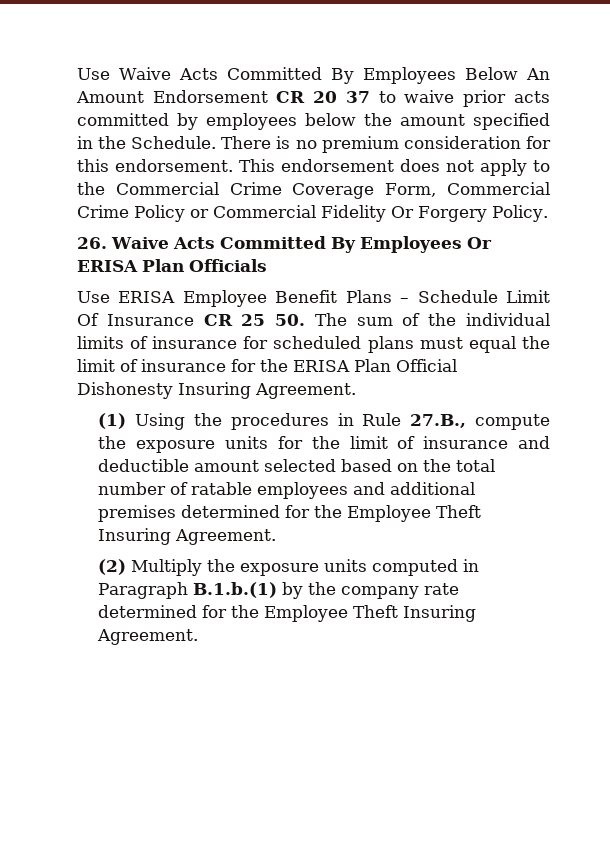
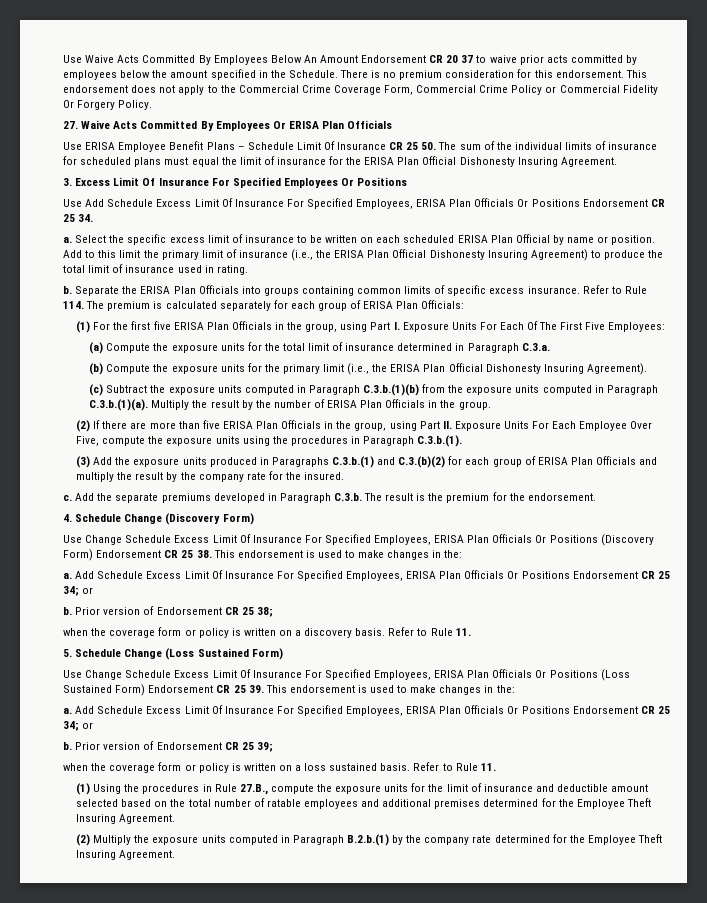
[76,237,107,249] 26. -> [63,121,79,129] 27.
(356, 391) none -> [63,177,408,188] [63,198,665,209] [63,214,94,222] [63,234,656,245] [63,249,664,261] [63,264,248,275] [63,285,647,296] [63,300,465,311] [76,321,666,333] [89,342,550,354] [89,363,647,375] [89,384,658,396] [89,399,491,411] [76,420,653,432] [76,435,463,447] [76,456,658,468] [76,471,345,482] [63,492,596,503] [63,513,254,525] [63,534,654,546] [63,549,463,561] [63,570,670,581] [63,586,94,596] [63,606,273,617] [63,627,471,638] [63,648,283,660] [63,669,630,681] [63,684,515,696] [63,705,670,716] [63,721,94,731] [63,741,273,752] [63,762,496,773] // 3. Excess Limit Of Insurance For Specified Employees Or Positions // Use Add Schedule Excess Limit Of Insurance For Specified Employees, ERISA Plan Officials Or Positions Endorsement CR 25 34. // a. Select the specific excess limit of insurance to be written on each scheduled ERISA Plan Official by name or position. Add to this limit the primary limit of insurance (i.e., the ERISA Plan Official Dishonesty Insuring Agreement) to produce the total limit of insurance used in rating. // b. Separate the ERISA Plan Officials into groups containing common limits of specific excess insurance. Refer to Rule 114. The premium is calculated separately for each group of ERISA Plan Officials: // (1) For the first five ERISA Plan Officials in the group, using Part I. Exposure Units For Each Of The First Five Employees: // (a) Compute the exposure units for the total limit of insurance determined in Paragraph C.3.a. // (b) Compute the exposure units for the primary limit (i.e., the ERISA Plan Official Dishonesty Insuring Agreement). // (c) Subtract the exposure units computed in Paragraph C.3.b.(1)(b) from the exposure units computed in Paragraph C.3.b.(1)(a). Multiply the result by the number of ERISA Plan Officials in the group. // (2) If there are more than five ERISA Plan Officials in the group, using Part II. Exposure Units For Each Employee Over Five, compute the exposure units using the procedures in Paragraph C.3.b.(1). // (3) Add the exposure units produced in Paragraphs C.3.b.(1) and C.3.(b)(2) for each group of ERISA Plan Officials and multiply the result by the company rate for the insured. // c. Add the separate premiums developed in Paragraph C.3.b. The result is the premium for the endorsement. // 4. Schedule Change (Discovery Form) // Use Change Schedule Excess Limit Of Insurance For Specified Employees, ERISA Plan Officials Or Positions (Discovery Form) Endorsement CR 25 38. This endorsement is used to make changes in the: // a. Add Schedule Excess Limit Of Insurance For Specified Employees, ERISA Plan Officials Or Positions Endorsement CR 25 34; or // b. Prior version of Endorsement CR 25 38; // when the coverage form or policy is written on a discovery basis. Refer to Rule 11. // 5. Schedule Change (Loss Sustained Form) // Use Change Schedule Excess Limit Of Insurance For Specified Employees, ERISA Plan Officials Or Positions (Loss Sustained Form) Endorsement CR 25 39. This endorsement is used to make changes in the: // a. Add Schedule Excess Limit Of Insurance For Specified Employees, ERISA Plan Officials Or Positions Endorsement CR 25 34; or // b. Prior version of Endorsement CR 25 39; // when the coverage form or policy is written on a loss sustained basis. Refer to Rule 11.
[193,582,278,598] B.1.b.(1) -> [346,834,389,846] B.2.b.(1)

